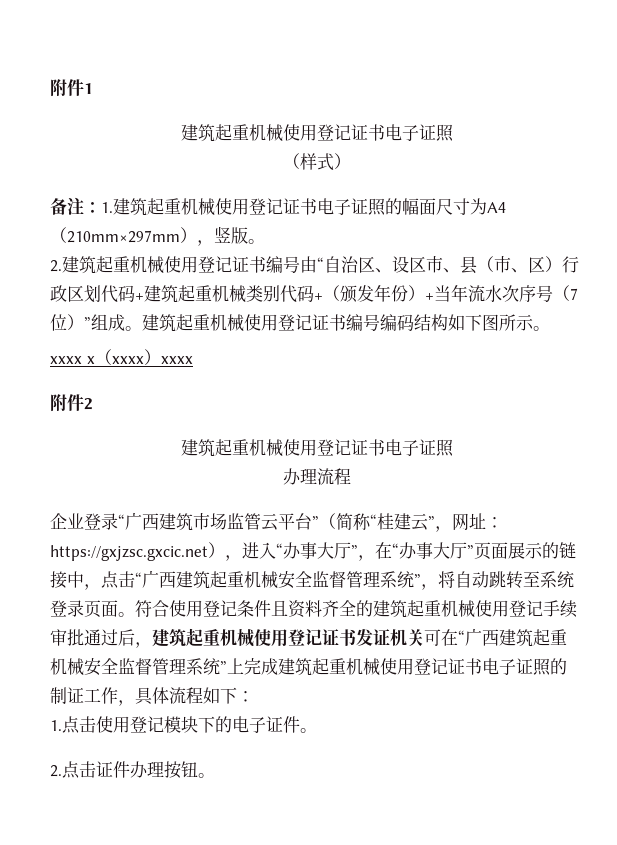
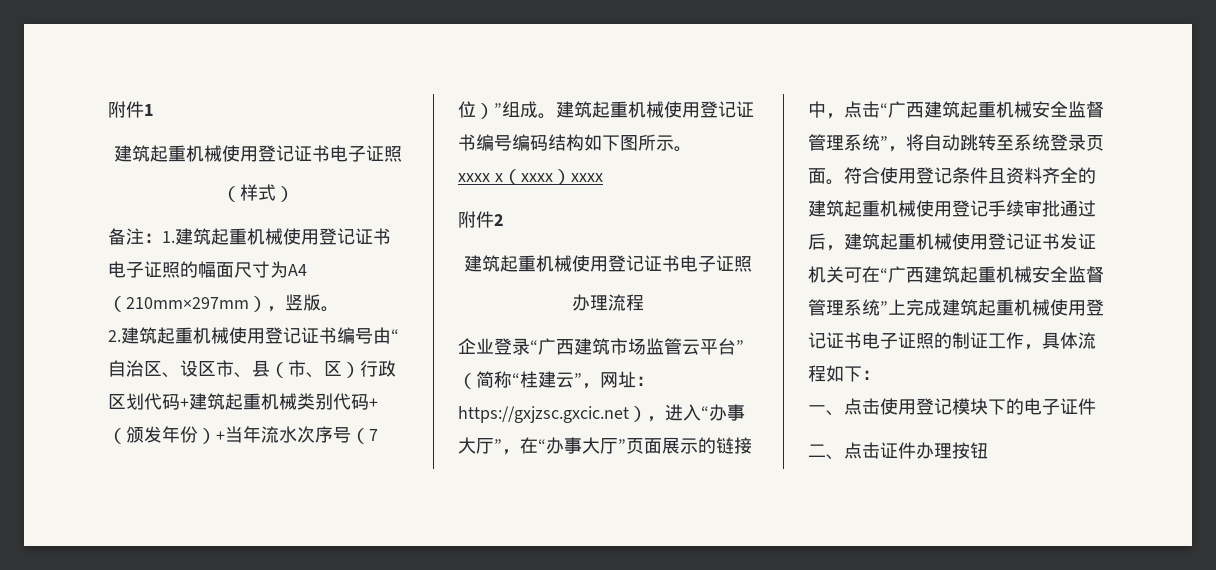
[50,720,62,731] 1. -> [808,405,844,416] 一、
[300,728,317,733] [50,765,62,777] 。 // 2. -> [808,444,844,460] // 二、
[198,773,215,778] 。 -> (988, 450) none

